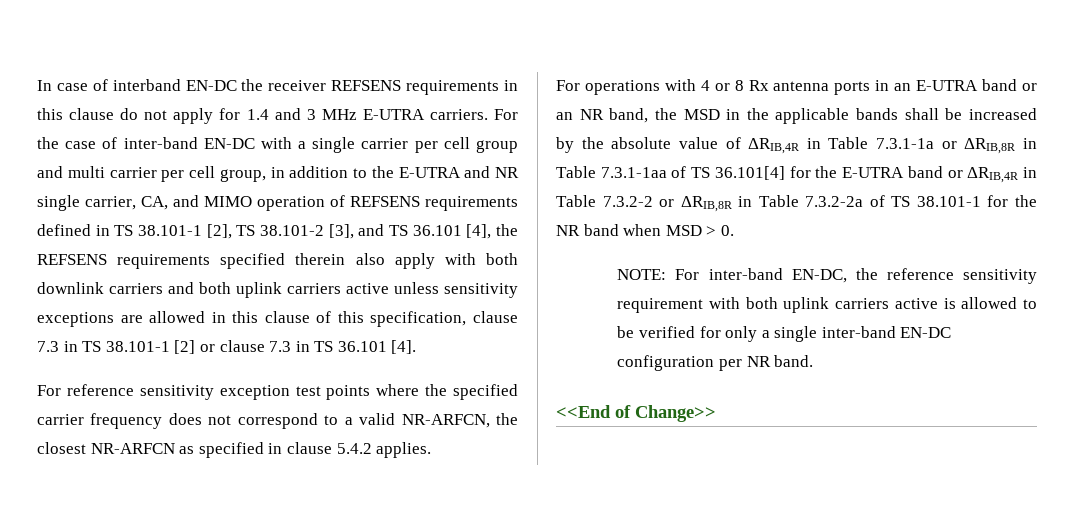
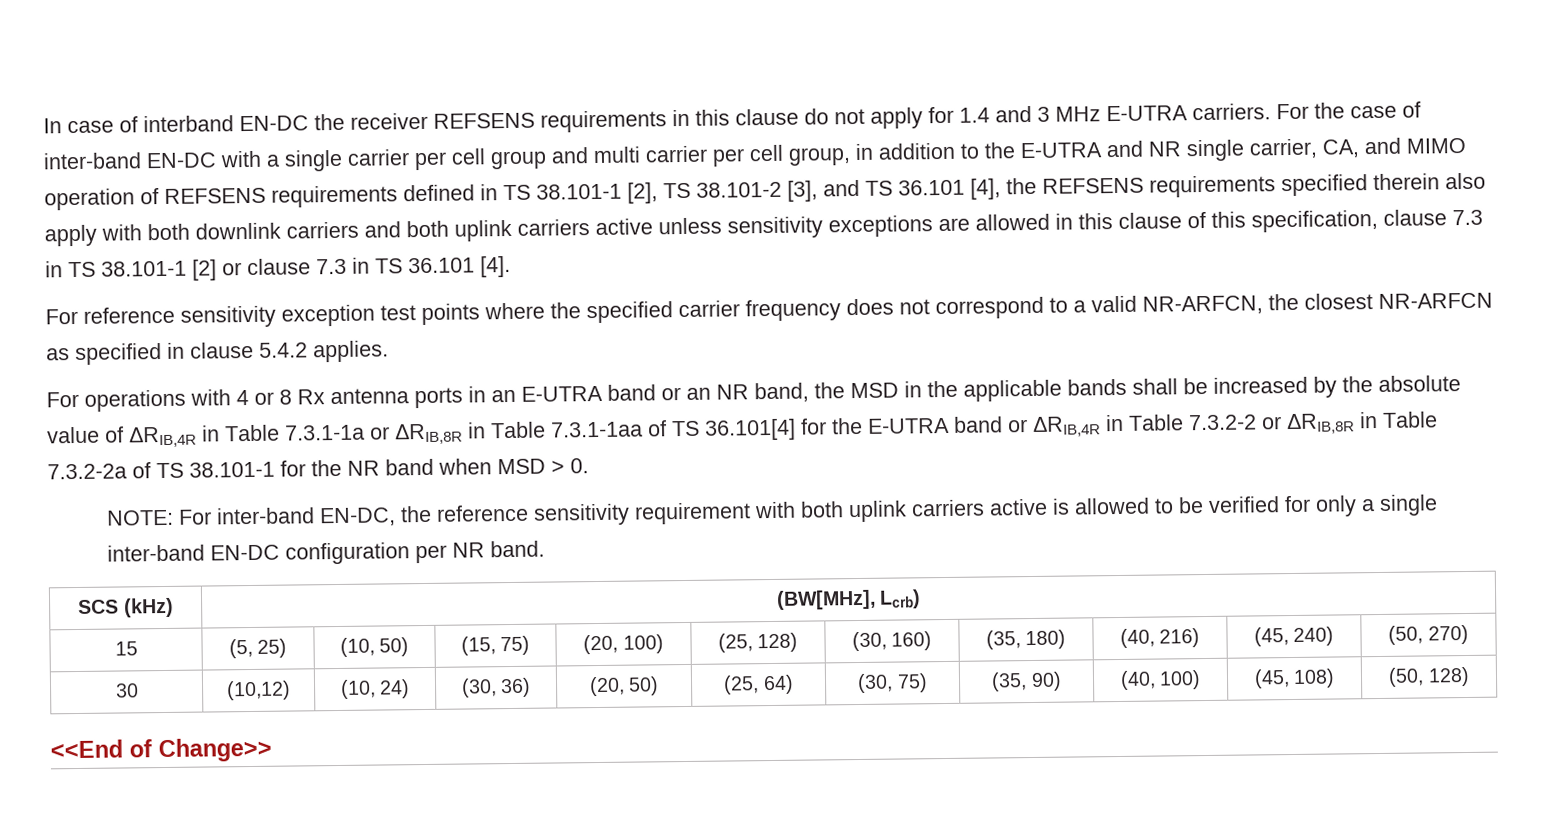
(814, 361) none -> [78,597,174,618] [775,589,922,610] [114,641,138,656] [228,638,288,659] [339,637,410,657] [460,635,531,656] [583,634,664,655] [717,632,799,653] [851,631,933,652] [985,629,1067,650] [1119,628,1201,648] [1253,626,1335,647] [1388,624,1469,645] [114,683,139,698] [226,680,291,701] [339,679,411,699] [460,677,532,698] [588,676,660,697] [723,674,794,695] [857,673,928,694] [991,671,1062,692] [1119,670,1202,690] [1253,668,1336,689] [1388,666,1470,687] // SCS (kHz) | (BW[MHz], Lcrb) // 15 | (5, 25) | (10, 50) | (15, 75) | (20, 100) | (25, 128) | (30, 160) | (35, 180) | (40, 216) | (45, 240) | (50, 270) // 30 | (10,12) | (10, 24) | (30, 36) | (20, 50) | (25, 64) | (30, 75) | (35, 90) | (40, 100) | (45, 108) | (50, 128)

